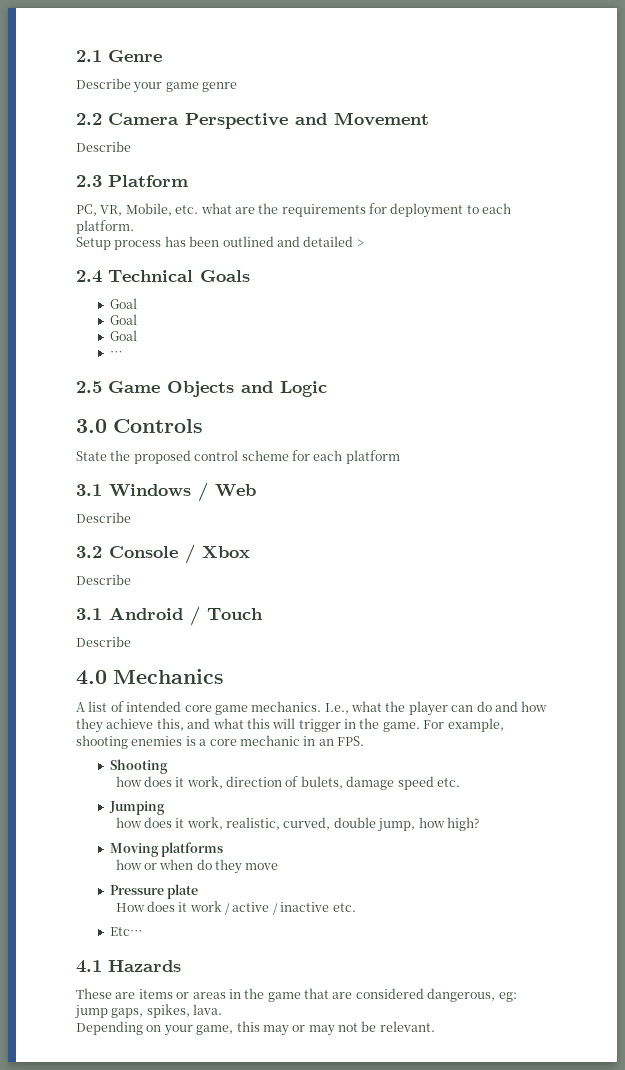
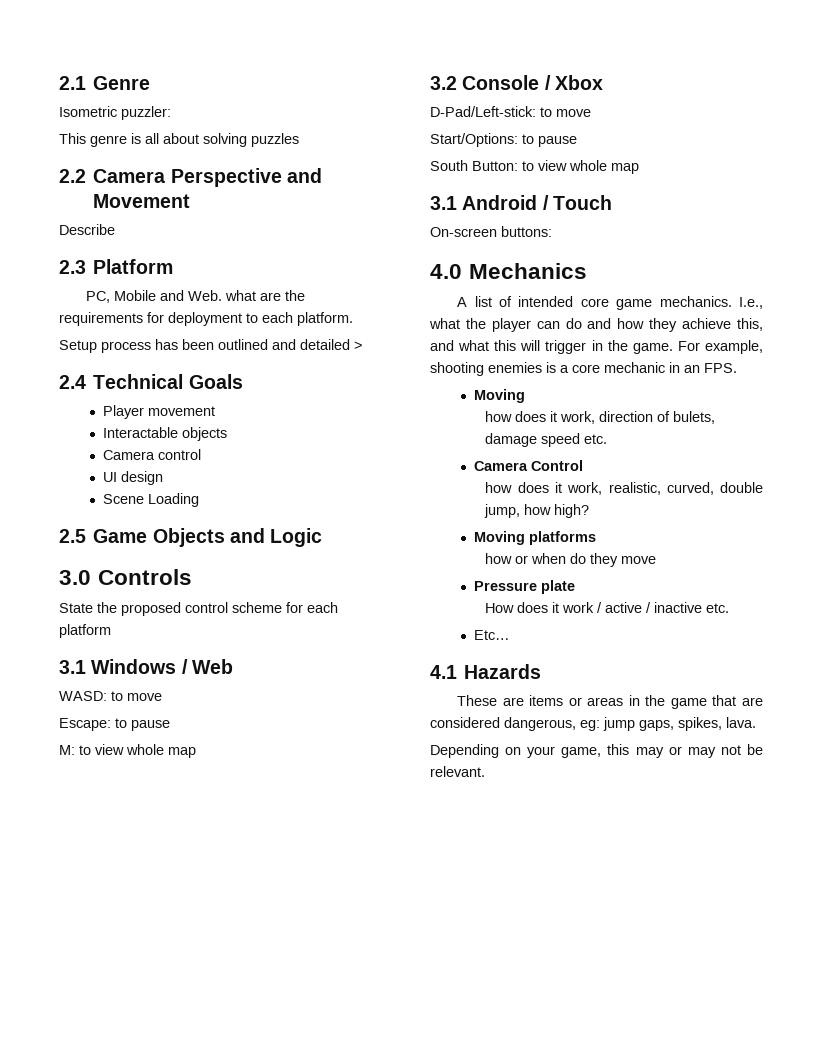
[76,78,238,93] Describe your game genre -> [59,106,171,120] [59,133,299,147] Isometric puzzler: // This genre is all about solving puzzles
[100,203,199,216] VR, Mobile, etc. -> [114,290,223,301] Mobile and Web.
[109,298,137,309] [109,314,137,325] [109,330,137,341] [109,351,123,357] Goal // Goal // Goal // … -> [102,405,215,419] [102,427,227,441] [102,449,201,460] [102,471,163,485] [102,493,199,507] Player movement // Interactable objects // Camera control // UI design // Scene Loading
[76,512,131,523] [76,544,250,564] [76,574,131,585] Describe // 3.2 Console / Xbox // Describe -> [59,691,162,701] [59,718,170,731] [59,744,196,758] [430,75,603,90] [430,106,591,117] [430,133,577,147] [430,160,639,174] WASD: to move // Escape: to pause // M: to view whole map // 3.2 Console / Xbox // D-Pad/Left-stick: to move // Start/Options: to pause // South Button: to view whole map
[76,636,131,647] Describe -> [430,226,552,237] On-screen buttons:
[109,759,168,774] Shooting -> [473,389,525,403] Moving
[108,801,165,815] Jumping -> [473,460,583,471] Camera Control

